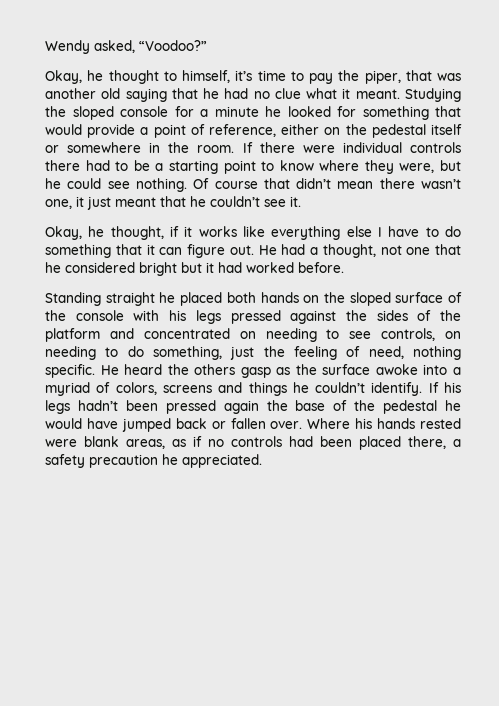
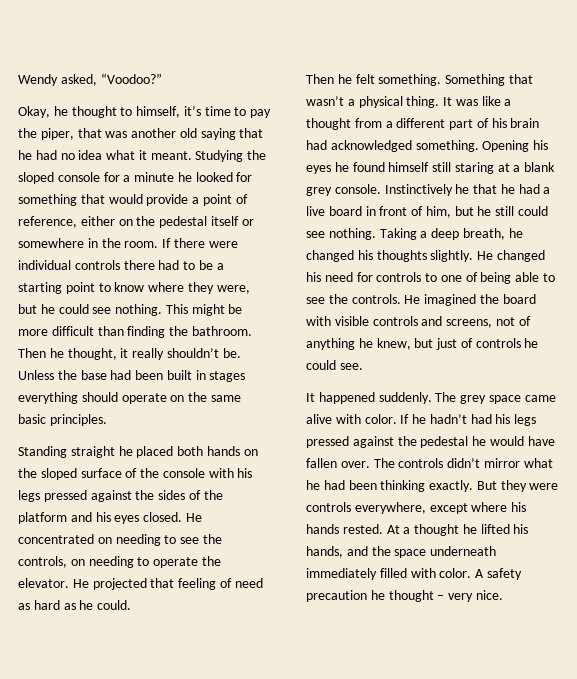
[274,88,301,99] clue -> [78,150,103,160] idea
[193,178,462,189] [45,196,301,210] [45,226,461,240] [45,244,461,258] [45,262,344,276] Of course that didn’t mean there wasn’t one, it just meant that he couldn’t see it. // Okay, he thought, if it works like everything else I have to do something that it can figure out. He had a thought, not one that he considered bright but it had worked before. -> [165,304,243,316] [18,326,252,338] [18,348,241,360] [18,370,246,382] [18,392,241,404] [18,414,107,426] This might be more difficult than finding the bathroom. Then he thought, it really shouldn’t be. Unless the base had been built in stages everything should operate on the same basic principles.
(134, 333) none -> [95,512,202,524] his eyes closed. He
(372, 335) none -> [202,534,222,544] the
[127,346,461,360] [45,364,461,378] [45,382,462,396] [45,400,348,414] do something, just the feeling of need, nothing specific. He heard the others gasp as the surface awoke into a myriad of colors, screens and things he couldn’t identify. If his legs hadn’t been pressed again the base of -> [153,556,221,568] [18,578,263,590] [18,600,132,610] [306,74,533,86] [306,96,512,108] [306,118,540,130] [306,140,549,152] [306,162,556,174] [306,184,551,196] [306,206,549,218] [306,228,523,240] [306,250,545,262] [306,272,556,284] [306,294,536,306] [306,316,531,328] [306,338,539,350] [306,360,363,370] [306,392,556,404] [306,414,537,426] [306,436,394,448] operate the elevator. He projected that feeling of need as hard as he could. // Then he felt something. Something that wasn’t a physical thing. It was like a thought from a different part of his brain had acknowledged something. Opening his eyes he found himself still staring at a blank grey console. Instinctively he that he had a live board in front of him, but he still could see nothing. Taking a deep breath, he changed his thoughts slightly. He changed his need for controls to one of being able to see the controls. He imagined the board with visible controls and screens, not of anything he knew, but just of controls he could see. // It happened suddenly. The grey space came alive with color. If he hadn’t had his legs pressed against
[121,418,461,432] [45,436,461,450] [45,454,262,468] jumped back or fallen over. Where his hands rested were blank areas, as if no controls had been placed there, a safety precaution he appreciated. -> [306,458,553,468] [306,480,559,492] [306,502,527,514] [306,524,529,536] [306,546,497,558] [306,568,522,580] [306,590,503,602] fallen over. The controls didn’t mirror what he had been thinking exactly. But they were controls everywhere, except where his hands rested. At a thought he lifted his hands, and the space underneath immediately filled with color. A safety precaution he thought – very nice.

